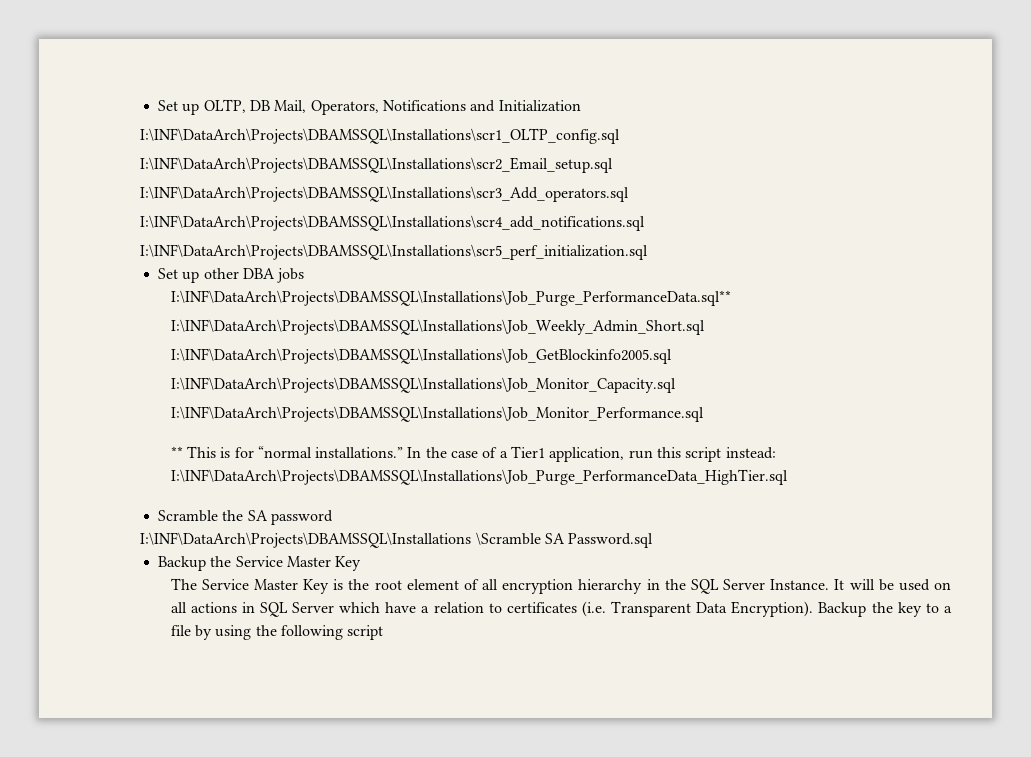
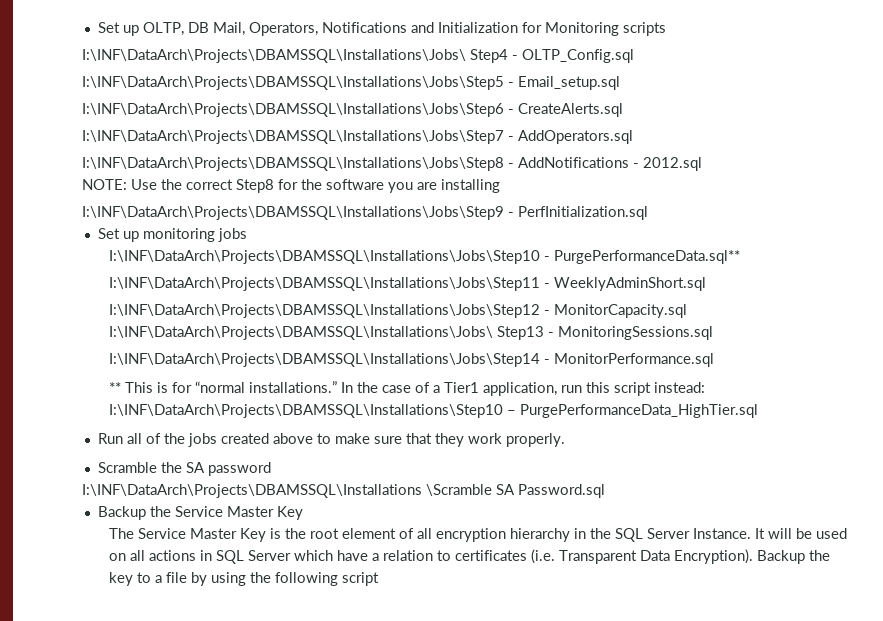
[140,128,621,144] [140,157,614,173] [140,186,630,202] [140,215,646,231] [140,244,649,260] [157,268,275,283] // I:\INF\DataArch\Projects\DBAMSSQL\Installations\scr1_OLTP_config.sql // I:\INF\DataArch\Projects\DBAMSSQL\Installations\scr2_Email_setup.sql // I:\INF\DataArch\Projects\DBAMSSQL\Installations\scr3_Add_operators.sql // I:\INF\DataArch\Projects\DBAMSSQL\Installations\scr4_add_notifications.sql // I:\INF\DataArch\Projects\DBAMSSQL\Installations\scr5_perf_initialization.sql // Set up other DBA -> [522,22,667,36] [82,49,635,63] [82,76,621,90] [82,103,624,117] [82,130,634,144] [82,157,703,171] [82,179,501,193] [82,206,649,220] [98,228,216,242] for Monitoring scripts // I:\INF\DataArch\Projects\DBAMSSQL\Installations\Jobs\ Step4 - OLTP_Config.sql // I:\INF\DataArch\Projects\DBAMSSQL\Installations\Jobs\Step5 - Email_setup.sql // I:\INF\DataArch\Projects\DBAMSSQL\Installations\Jobs\Step6 - CreateAlerts.sql // I:\INF\DataArch\Projects\DBAMSSQL\Installations\Jobs\Step7 - AddOperators.sql // I:\INF\DataArch\Projects\DBAMSSQL\Installations\Jobs\Step8 - AddNotifications - 2012.sql // NOTE: Use the correct Step8 for the software you are installing // I:\INF\DataArch\Projects\DBAMSSQL\Installations\Jobs\Step9 - PerfInitialization.sql // Set up monitoring
[170,290,731,306] [170,319,705,335] [170,348,672,364] [170,377,676,393] [170,406,704,422] I:\INF\DataArch\Projects\DBAMSSQL\Installations\Job_Purge_PerformanceData.sql** // I:\INF\DataArch\Projects\DBAMSSQL\Installations\Job_Weekly_Admin_Short.sql // I:\INF\DataArch\Projects\DBAMSSQL\Installations\Job_GetBlockinfo2005.sql // I:\INF\DataArch\Projects\DBAMSSQL\Installations\Job_Monitor_Capacity.sql // I:\INF\DataArch\Projects\DBAMSSQL\Installations\Job_Monitor_Performance.sql -> [109,250,741,264] [109,277,707,291] [109,304,688,318] [109,326,714,340] [109,353,715,367] I:\INF\DataArch\Projects\DBAMSSQL\Installations\Jobs\Step10 - PurgePerformanceData.sql** // I:\INF\DataArch\Projects\DBAMSSQL\Installations\Jobs\Step11 - WeeklyAdminShort.sql // I:\INF\DataArch\Projects\DBAMSSQL\Installations\Jobs\Step12 - MonitorCapacity.sql I:\INF\DataArch\Projects\DBAMSSQL\Installations\Jobs\ Step13 - MonitoringSessions.sql // I:\INF\DataArch\Projects\DBAMSSQL\Installations\Jobs\Step14 - MonitorPerformance.sql
[170,469,788,485] I:\INF\DataArch\Projects\DBAMSSQL\Installations\Job_Purge_PerformanceData_HighTier.sql -> [109,404,759,418] [98,433,566,447] I:\INF\DataArch\Projects\DBAMSSQL\Installations\Step10 – PurgePerformanceData_HighTier.sql // Run all of the jobs created above to make sure that they work properly.

